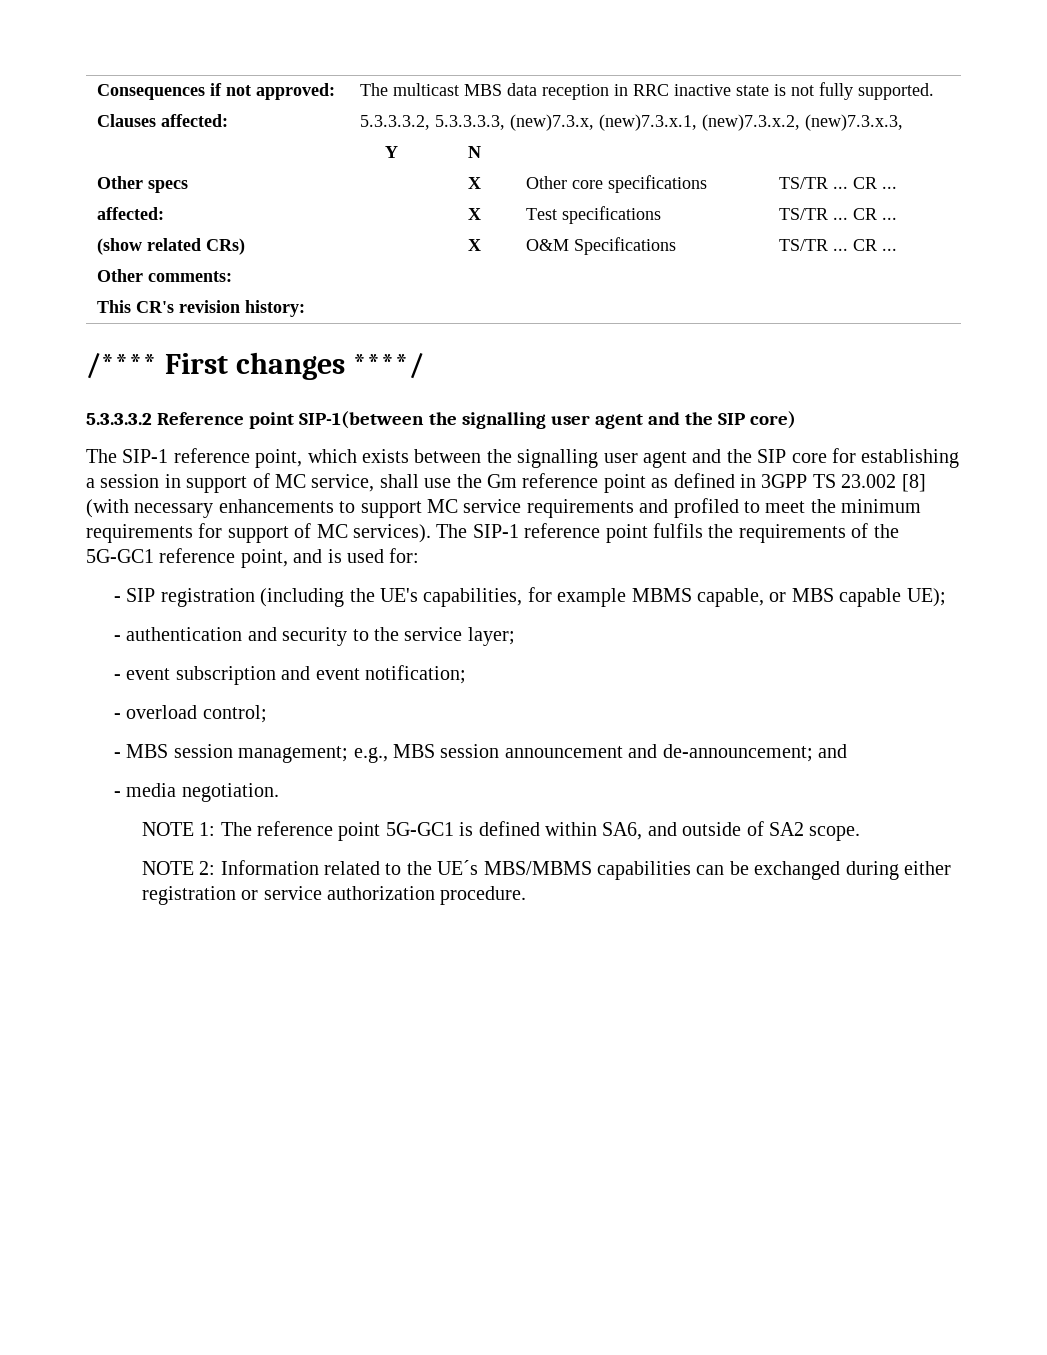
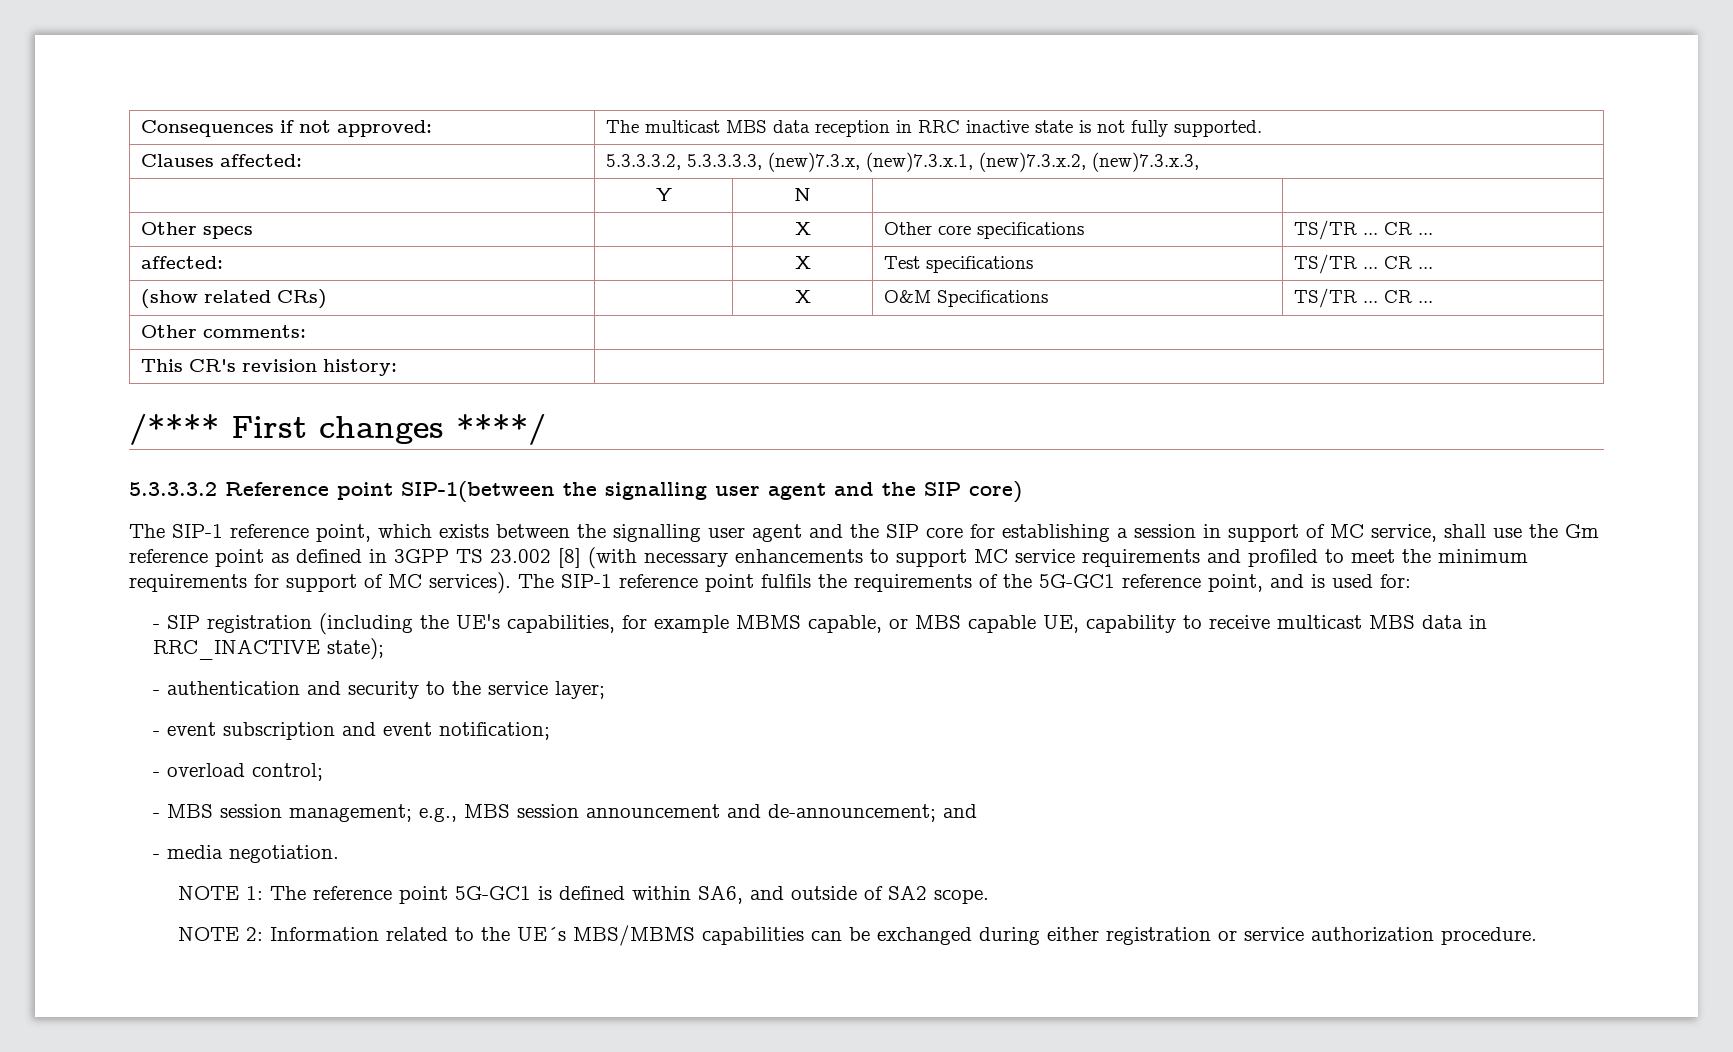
[906,588,946,607] UE); -> [1043,615,1488,633] [153,638,385,660] UE, capability to receive multicast MBS data in RRC_INACTIVE state);

